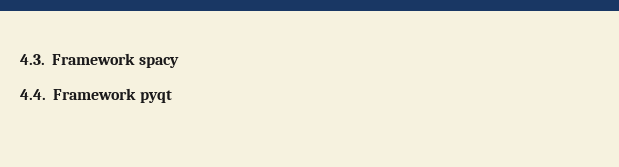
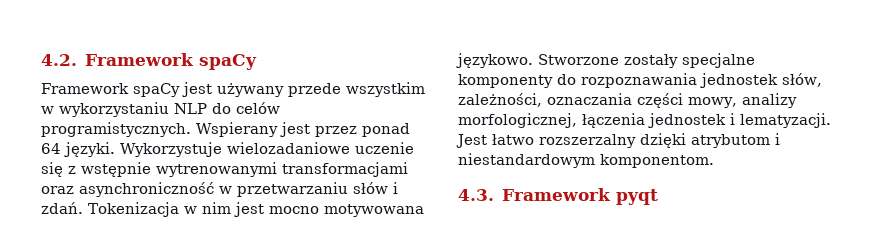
[20,53,179,68] [20,89,46,100] 4.3. Framework spacy // 4.4. -> [41,53,257,70] [41,82,425,97] [41,102,280,117] [41,122,410,137] [41,142,414,157] [41,162,408,177] [41,182,398,197] [41,202,424,217] [456,53,755,68] [458,73,822,88] [458,93,797,108] [458,113,831,128] [456,133,780,148] [458,153,714,168] [458,189,494,201] 4.2. Framework spaCy // Framework spaCy jest używany przede wszystkim w wykorzystaniu NLP do celów programistycznych. Wspierany jest przez ponad 64 języki. Wykorzystuje wielozadaniowe uczenie się z wstępnie wytrenowanymi transformacjami oraz asynchroniczność w przetwarzaniu słów i zdań. Tokenizacja w nim jest mocno motywowana językowo. Stworzone zostały specjalne komponenty do rozpoznawania jednostek słów, zależności, oznaczania części mowy, analizy morfologicznej, łączenia jednostek i lematyzacji. Jest łatwo rozszerzalny dzięki atrybutom i niestandardowym komponentom. // 4.3.

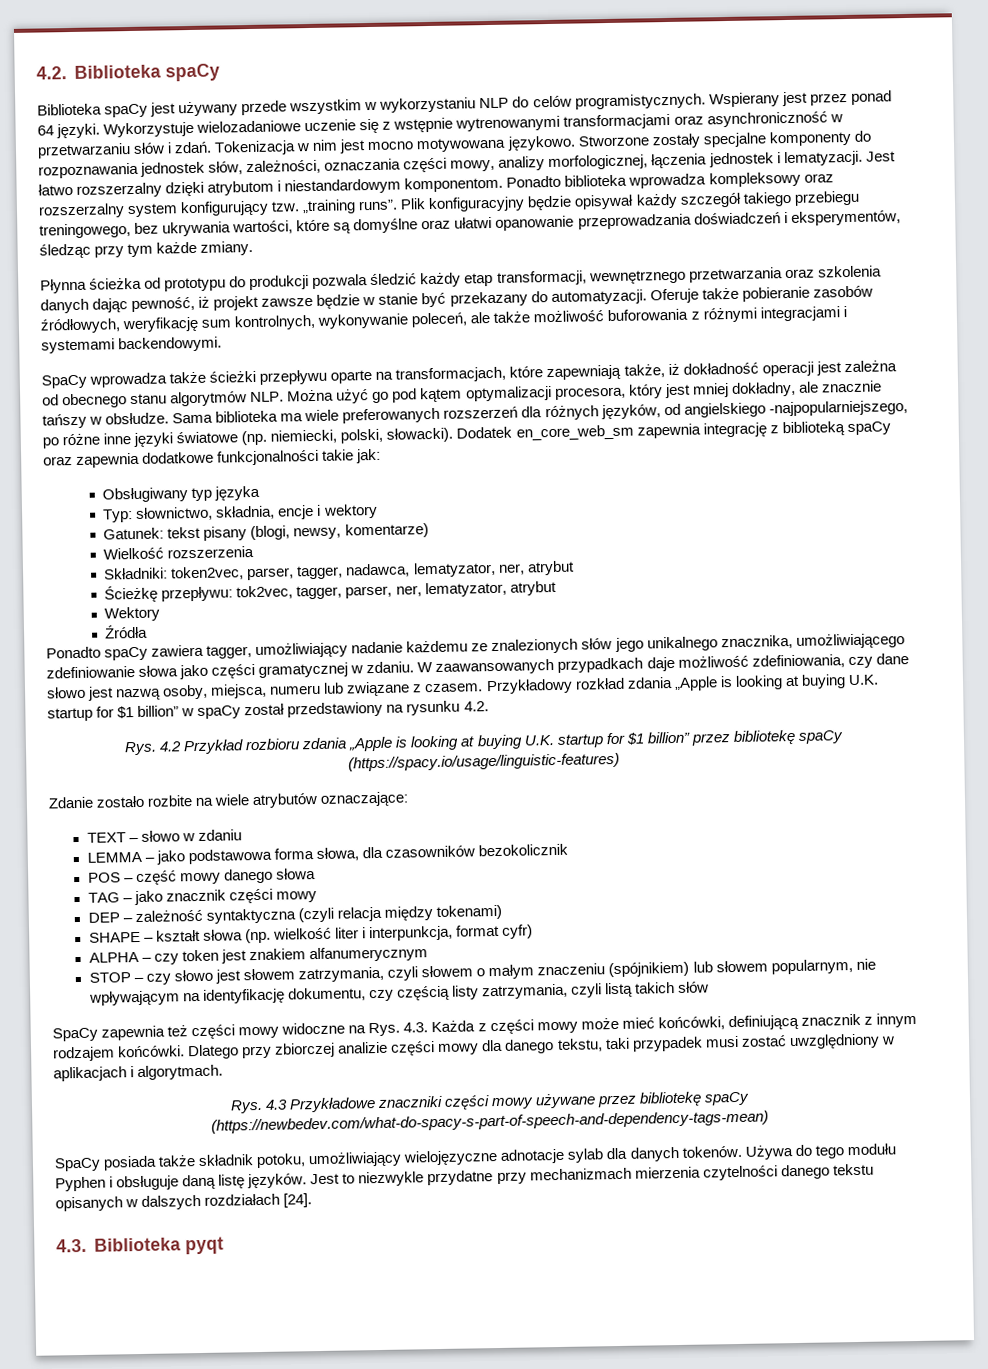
[41,53,194,66] 4.2. Framework -> [36,64,161,80] 4.2. Biblioteka
[41,83,129,94] Framework -> [37,103,102,116] Biblioteka
[458,188,611,201] // 4.3. Framework -> [506,171,834,189] [38,190,860,219] [39,210,901,239] [39,240,254,259] [40,265,882,294] [40,285,873,314] [40,306,847,334] [41,336,223,354] [41,360,897,389] [42,380,882,409] [42,400,908,429] [42,421,891,449] [43,448,382,468] [102,485,261,503] [103,503,378,523] [103,523,429,541] [103,545,255,560] [104,560,575,581] [104,580,557,603] [104,606,161,622] [104,624,149,639] [46,633,905,661] [46,653,909,680] [46,674,879,701] [47,700,489,722] [124,729,844,756] [348,752,620,772] [48,791,410,809] [86,829,243,843] [86,843,569,865] [87,868,317,886] [87,888,318,906] [87,904,503,924] [88,924,534,944] [88,946,429,965] [88,958,876,985] [88,981,710,1006] [52,1012,917,1042] [53,1033,895,1062] [53,1064,224,1082] [229,1091,751,1114] [211,1110,769,1134] [54,1143,896,1172] [55,1163,874,1192] [55,1193,313,1212] [56,1237,181,1253] Ponadto biblioteka wprowadza kompleksowy oraz rozszerzalny system konfigurujący tzw. „training runs”. Plik konfiguracyjny będzie opisywał każdy szczegół takiego przebiegu treningowego, bez ukrywania wartości, które są domyślne oraz ułatwi opanowanie przeprowadzania doświadczeń i eksperymentów, śledząc przy tym każde zmiany. // Płynna ścieżka od prototypu do produkcji pozwala śledzić każdy etap transformacji, wewnętrznego przetwarzania oraz szkolenia danych dając pewność, iż projekt zawsze będzie w stanie być przekazany do automatyzacji. Oferuje także pobieranie zasobów źródłowych, weryfikację sum kontrolnych, wykonywanie poleceń, ale także możliwość buforowania z różnymi integracjami i systemami backendowymi. // SpaCy wprowadza także ścieżki przepływu oparte na transformacjach, które zapewniają także, iż dokładność operacji jest zależna od obecnego stanu algorytmów NLP. Można użyć go pod kątem optymalizacji procesora, który jest mniej dokładny, ale znacznie tańszy w obsłudze. Sama biblioteka ma wiele preferowanych rozszerzeń dla różnych języków, od angielskiego -najpopularniejszego, po różne inne języki światowe (np. niemiecki, polski, słowacki). Dodatek en_core_web_sm zapewnia integrację z biblioteką spaCy oraz zapewnia dodatkowe funkcjonalności takie jak: // Obsługiwany typ języka // Typ: słownictwo, składnia, encje i wektory // Gatunek: tekst pisany (blogi, newsy, komentarze) // Wielkość rozszerzenia // Składniki: token2vec, parser, tagger, nadawca, lematyzator, ner, atrybut // Ścieżkę przepływu: tok2vec, tagger, parser, ner, lematyzator, atrybut // Wektory // Źródła // Ponadto spaCy zawiera tagger, umożliwiający nadanie każdemu ze znalezionych słów jego unikalnego znacznika, umożliwiającego zdefiniowanie słowa jako części gramatycznej w zdaniu. W zaawansowanych przypadkach daje możliwość zdefiniowania, czy dane słowo jest nazwą osoby, miejsca, numeru lub związane z czasem. Przykładowy rozkład zdania „Apple is looking at buying U.K. startup for $1 billion” w spaCy został przedstawiony na rysunku 4.2. // Rys. 4.2 Przykład rozbioru zdania „Apple is looking at buying U.K. startup for $1 billion” przez bibliotekę spaCy (https://spacy.io/usage/linguistic-features) // Zdanie zostało rozbite na wiele atrybutów oznaczające: // TEXT – słowo w zdaniu // LEMMA – jako podstawowa forma słowa, dla czasowników bezokolicznik // POS – część mowy danego słowa // TAG – jako znacznik części mowy // DEP – zależność syntaktyczna (czyli relacja między tokenami) // SHAPE – kształt słowa (np. wielkość liter i interpunkcja, format cyfr) // ALPHA – czy token jest znakiem alfanumerycznym // STOP – czy słowo jest słowem zatrzymania, czyli słowem o małym znaczeniu (spójnikiem) lub słowem popularnym, nie wpływającym na identyfikację dokumentu, czy częścią listy zatrzymania, czyli listą takich słów // SpaCy zapewnia też części mowy widoczne na Rys. 4.3. Każda z części mowy może mieć końcówki, definiującą znacznik z innym rodzajem końcówki. Dlatego przy zbiorczej analizie części mowy dla danego tekstu, taki przypadek musi zostać uwzględniony w aplikacjach i algorytmach. // Rys. 4.3 Przykładowe znaczniki części mowy używane przez bibliotekę spaCy (https://newbedev.com/what-do-spacy-s-part-of-speech-and-dependency-tags-mean) // SpaCy posiada także składnik potoku, umożliwiający wielojęzyczne adnotacje sylab dla danych tokenów. Używa do tego modułu Pyphen i obsługuje daną listę języków. Jest to niezwykle przydatne przy mechanizmach mierzenia czytelności danego tekstu opisanych w dalszych rozdziałach [24]. // 4.3. Biblioteka

